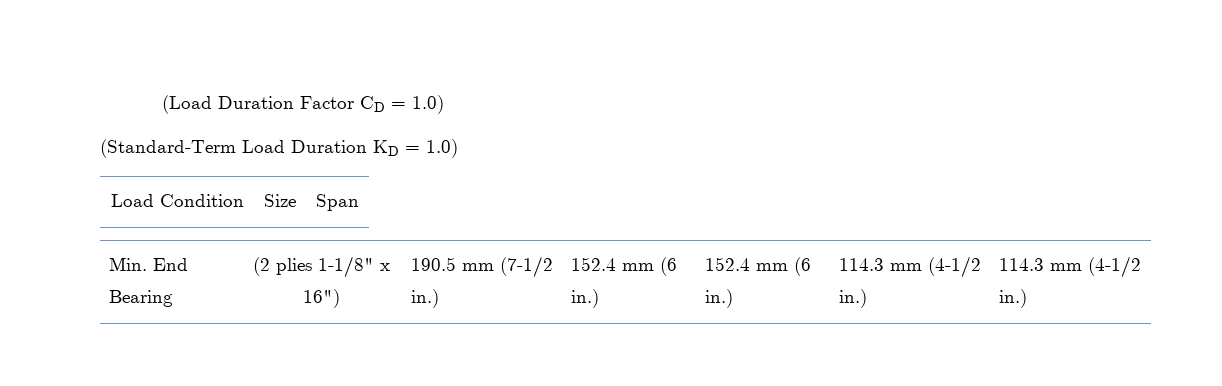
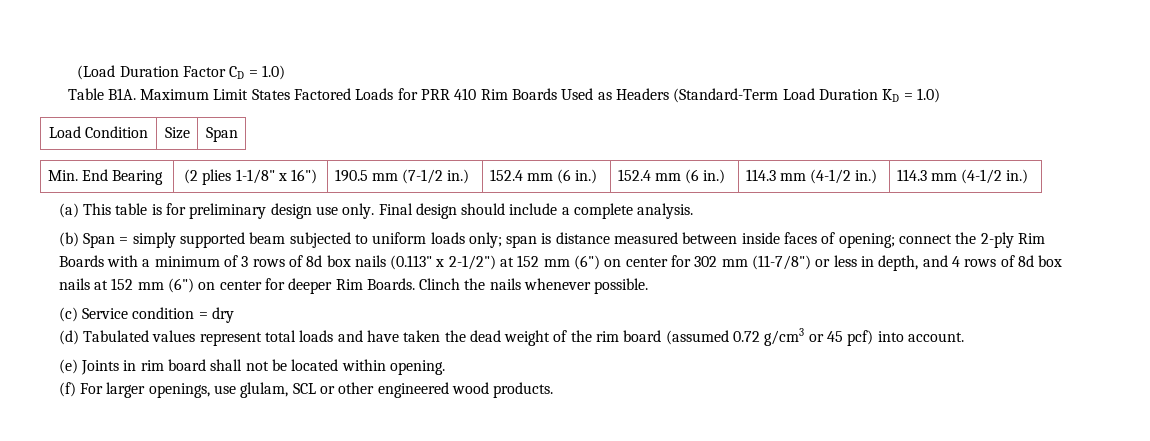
(444, 104) none -> [67,88,670,100] Table B1A. Maximum Limit States Factored Loads for PRR 410 Rim Boards Used as Headers
(1028, 298) none -> [58,203,694,219] [58,232,1045,248] [58,255,1063,271] [58,278,649,294] [58,307,234,323] [58,328,964,346] [58,359,445,375] [58,382,554,398] // (a) This table is for preliminary design use only. Final design should include a complete analysis. // (b) Span = simply supported beam subjected to uniform loads only; span is distance measured between inside faces of opening; connect the 2-ply Rim Boards with a minimum of 3 rows of 8d box nails (0.113" x 2-1/2") at 152 mm (6") on center for 302 mm (11-7/8") or less in depth, and 4 rows of 8d box nails at 152 mm (6") on center for deeper Rim Boards. Clinch the nails whenever possible. // (c) Service condition = dry // (d) Tabulated values represent total loads and have taken the dead weight of the rim board (assumed 0.72 g/cm3 or 45 pcf) into account. // (e) Joints in rim board shall not be located within opening. // (f) For larger openings, use glulam, SCL or other engineered wood products.

